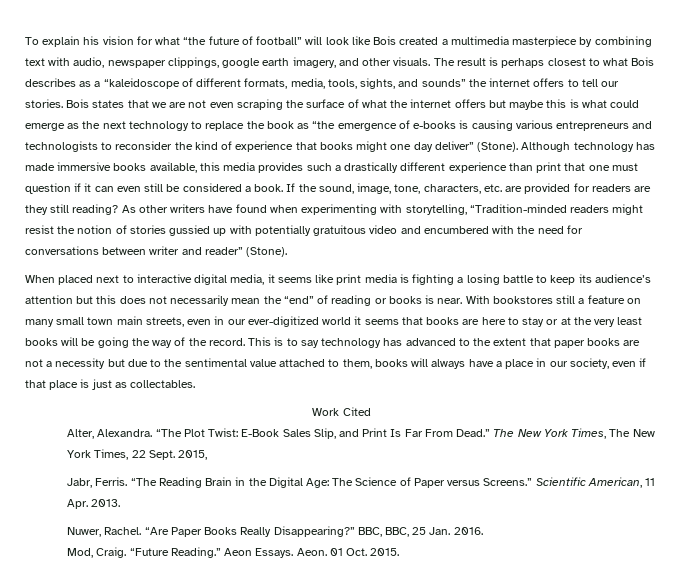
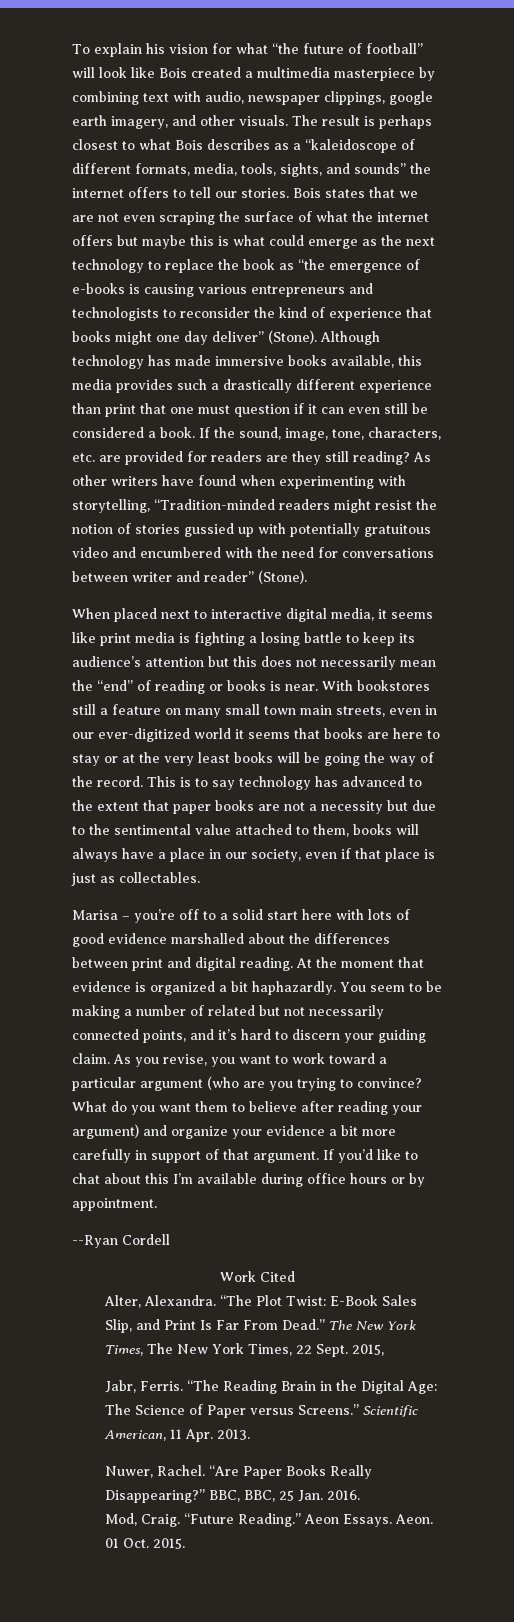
(196, 384) none -> [72,909,410,923] [72,933,390,947] [72,957,424,971] [72,981,442,995] [72,1005,384,1019] [72,1029,426,1043] [72,1053,387,1067] [72,1076,422,1091] [72,1101,422,1115] [72,1124,396,1139] [72,1149,418,1163] [72,1173,425,1187] [72,1198,157,1211] [72,1234,170,1248] // Marisa – you’re off to a solid start here with lots of good evidence marshalled about the differences between print and digital reading. At the moment that evidence is organized a bit haphazardly. You seem to be making a number of related but not necessarily connected points, and it’s hard to discern your guiding claim. As you revise, you want to work toward a particular argument (who are you trying to convince? What do you want them to believe after reading your argument) and organize your evidence a bit more carefully in support of that argument. If you’d like to chat about this I’m available during office hours or by appointment. // --Ryan Cordell

